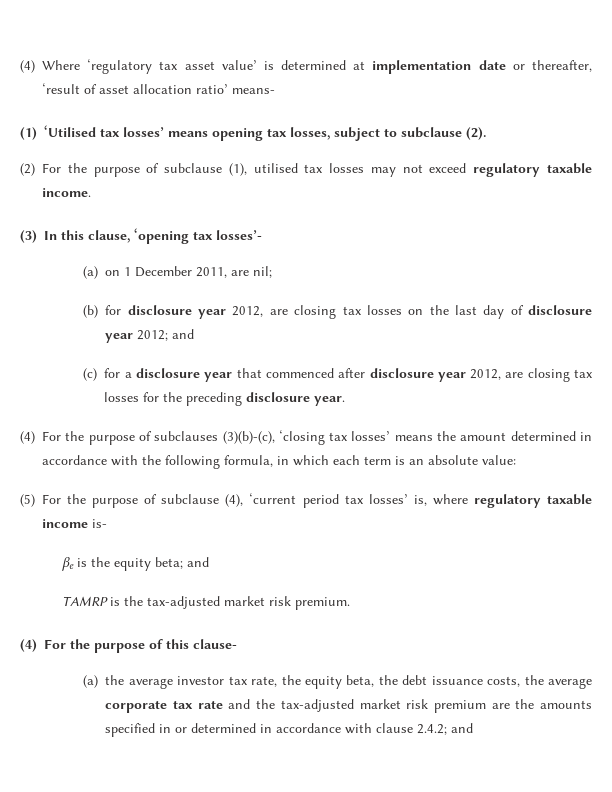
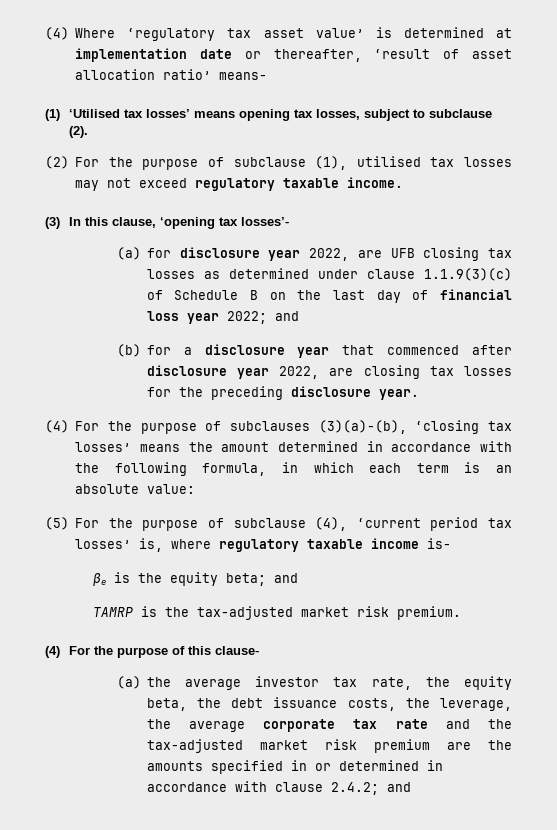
[105,266,273,278] [83,305,402,319] on 1 December 2011, are nil; // (b) for disclosure year 2012, are closing tax losses -> [146,247,512,261] [146,268,512,281] [146,290,259,300] for disclosure year 2022, are UFB closing tax losses as determined under clause 1.1.9(3)(c) of Schedule B
[528,305,593,315] [105,329,195,343] [83,368,98,381] disclosure year 2012; and // (c) -> [439,289,512,300] [146,311,299,324] [116,344,141,357] financial loss year 2022; and // (b)
[470,369,502,380] 2012, -> [279,366,320,379] 2022,
[222,431,275,444] (3)(b)-(c), -> [318,420,407,434] (3)(a)-(b),
(544, 680) none -> [439,698,512,711] [146,719,171,729] leverage, the

